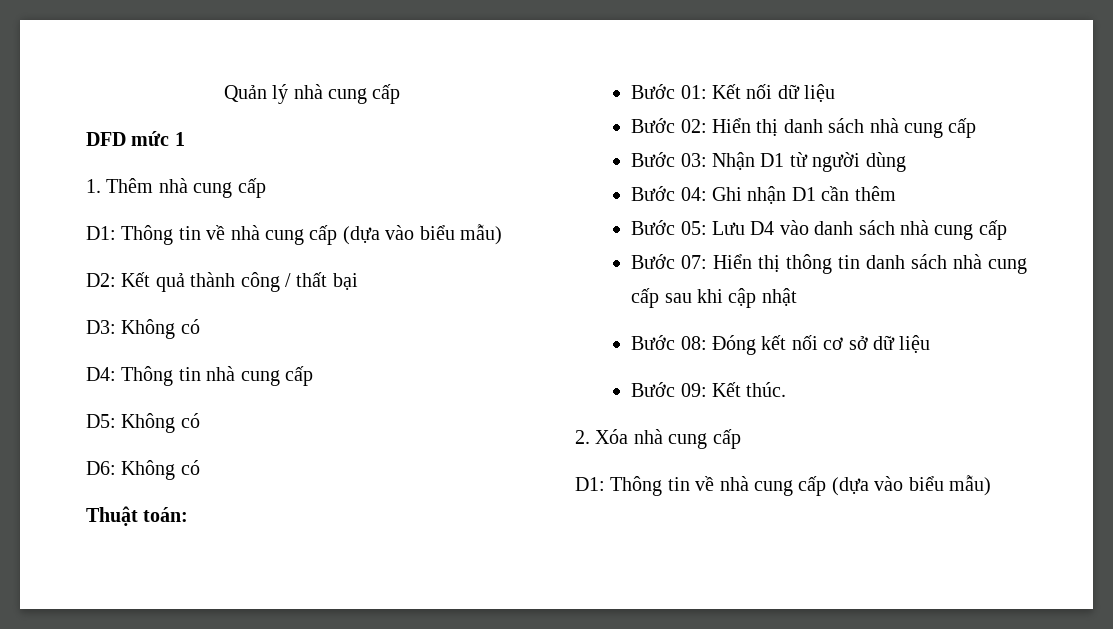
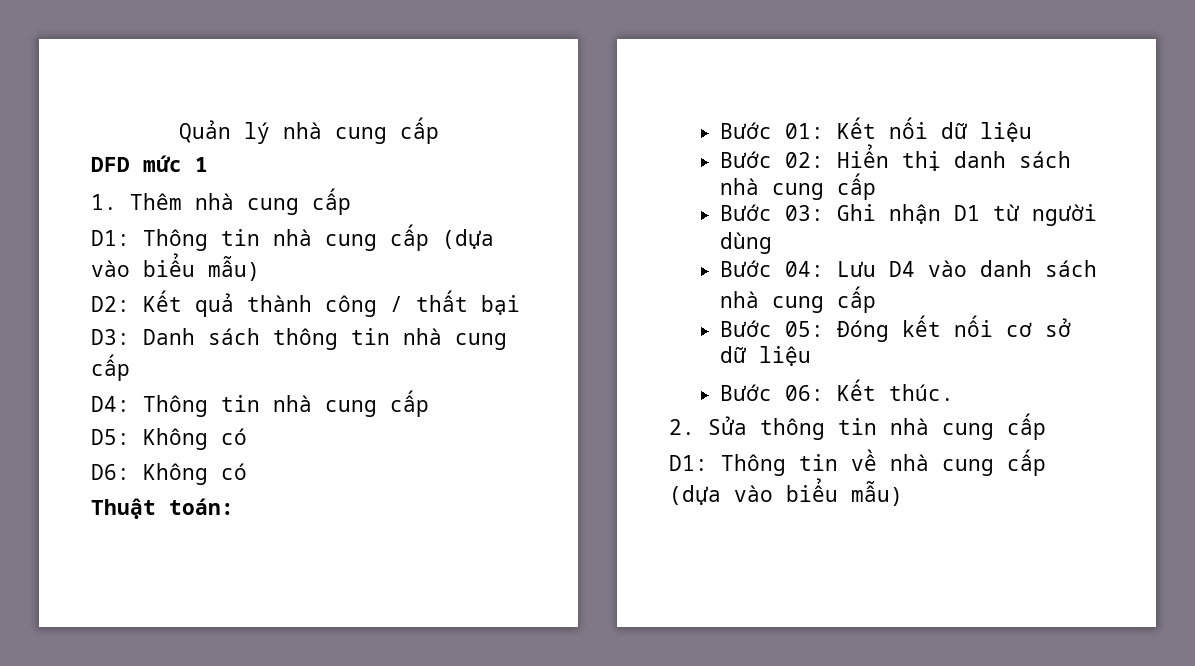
[206,225,226,240] về -> (260, 237) none
[121,319,200,339] Không có -> [143,328,507,350] [91,354,130,381] Danh sách thông tin nhà cung cấp
[711,152,755,170] Nhận -> [837,204,942,224] Ghi nhận
[711,186,896,204] [631,220,707,235] Ghi nhận D1 cần thêm // Bước 05: -> (825, 269) none
[681,254,1027,274] [631,288,797,308] [631,335,707,350] 07: Hiển thị thông tin danh sách nhà cung cấp sau khi cập nhật // Bước 08: -> [785,321,825,337] 05:
[680,383,707,397] 09: -> [785,385,825,401] 06:
[595,429,629,444] Xóa -> [708,416,877,440] Sửa thông tin

